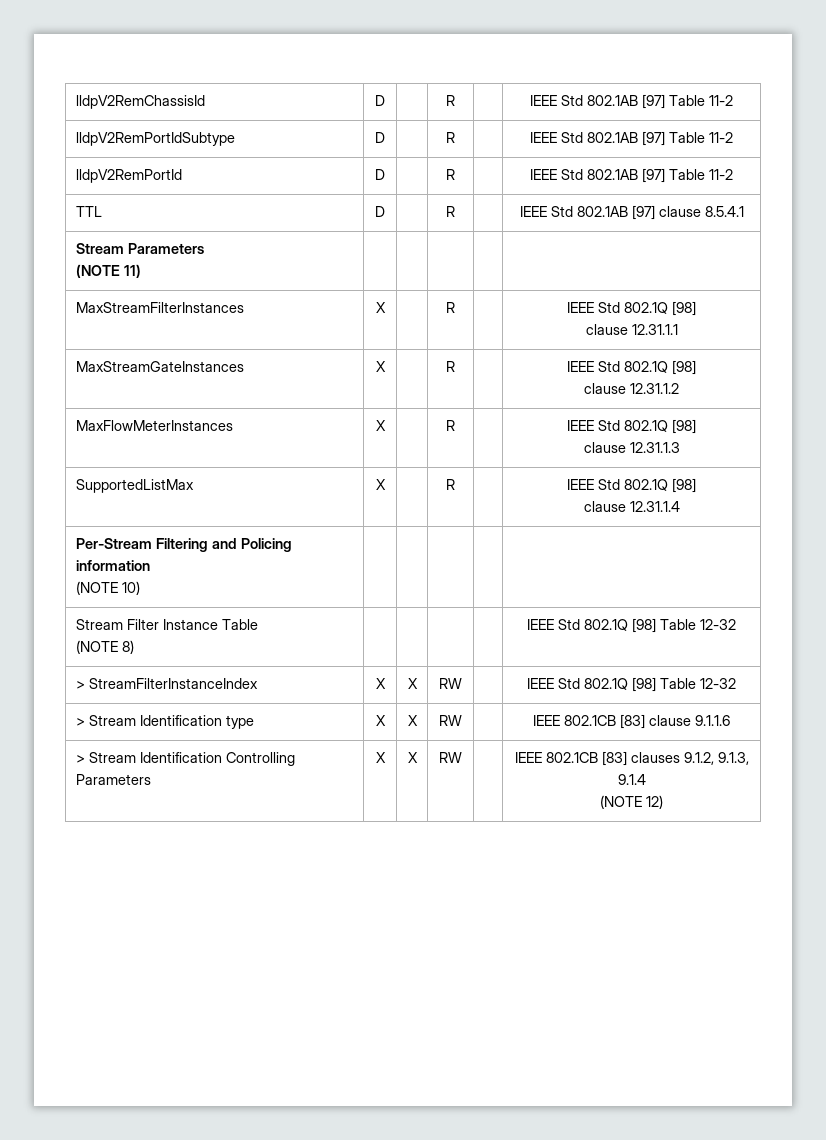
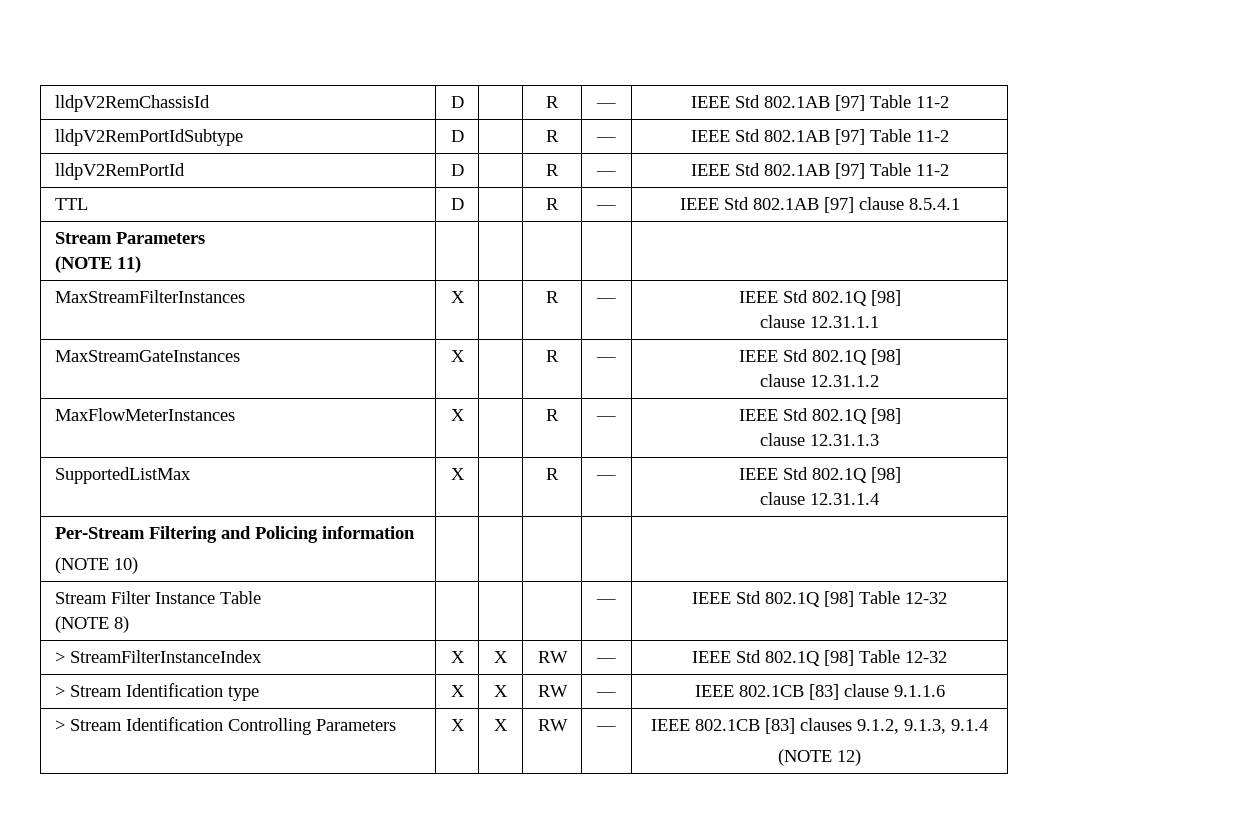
(455, 100) none -> [596,103,616,108] ―
(455, 137) none -> [596,137,616,142] ―
(455, 174) none -> [596,171,616,176] ―
(455, 211) none -> [596,205,616,210] ―
(455, 307) none -> [596,298,616,303] ―
(455, 366) none -> [596,357,616,362] ―
(455, 425) none -> [596,416,616,421] ―
(455, 484) none -> [596,475,616,480] ―
(134, 647) none -> [596,599,616,604] ―
(462, 683) none -> [596,658,616,663] ―
(462, 720) none -> [596,692,616,697] ―
(462, 757) none -> [596,726,616,731] ―

